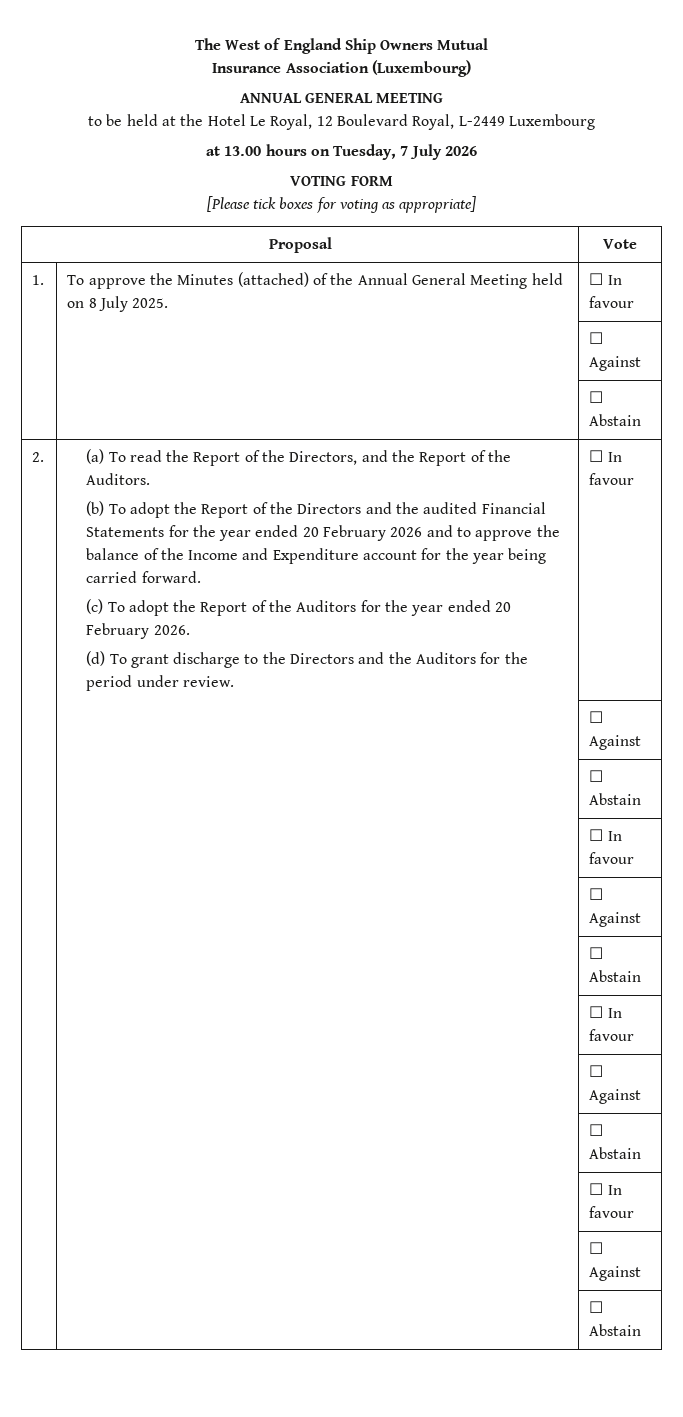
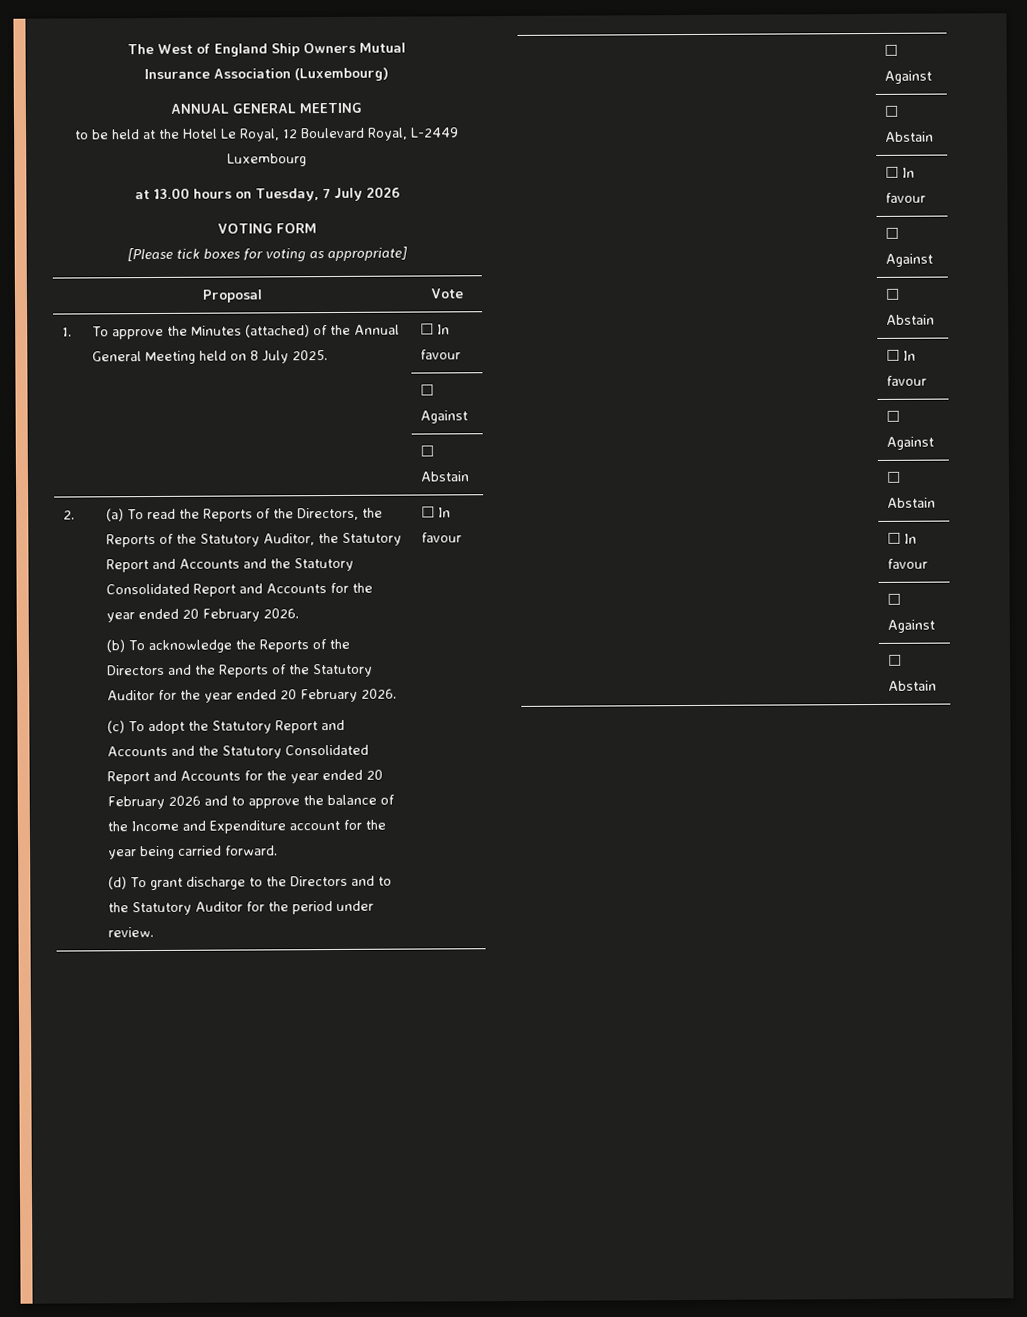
[193,452,241,466] Report -> [203,508,254,522] Reports
[361,450,512,466] [86,473,151,485] and the Report of the Auditors. -> [362,507,384,518] [106,532,403,548] [106,557,355,573] [106,582,374,597] [106,608,300,623] the Reports of the Statutory Auditor, the Statutory Report and Accounts and the Statutory Consolidated Report and Accounts for the year ended 20 February 2026.
[129,502,249,518] adopt the Report -> [148,639,310,654] acknowledge the Reports
[423,502,546,514] [86,527,165,537] audited Financial Statements -> [219,663,374,678] [107,688,398,703] [107,719,346,735] [107,744,370,759] [107,770,242,785] Reports of the Statutory Auditor for the year ended 20 February 2026. // (c) To adopt the Statutory Report and Accounts and the Statutory Consolidated Report and Accounts
[86,599,512,616] [86,623,190,639] // (c) To adopt the Report of the Auditors for the year ended 20 February 2026. -> (279, 850) none
[388,652,477,664] the Auditors -> [378,876,393,886] [108,901,244,916] to the Statutory Auditor

